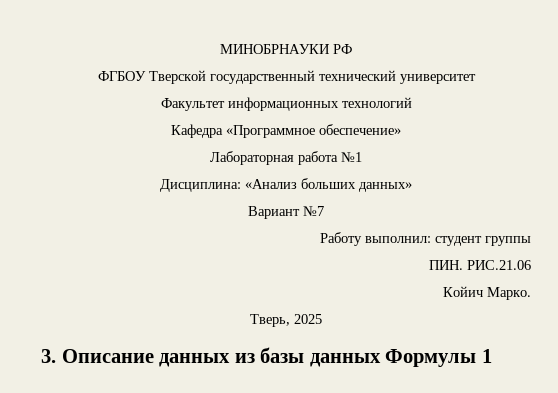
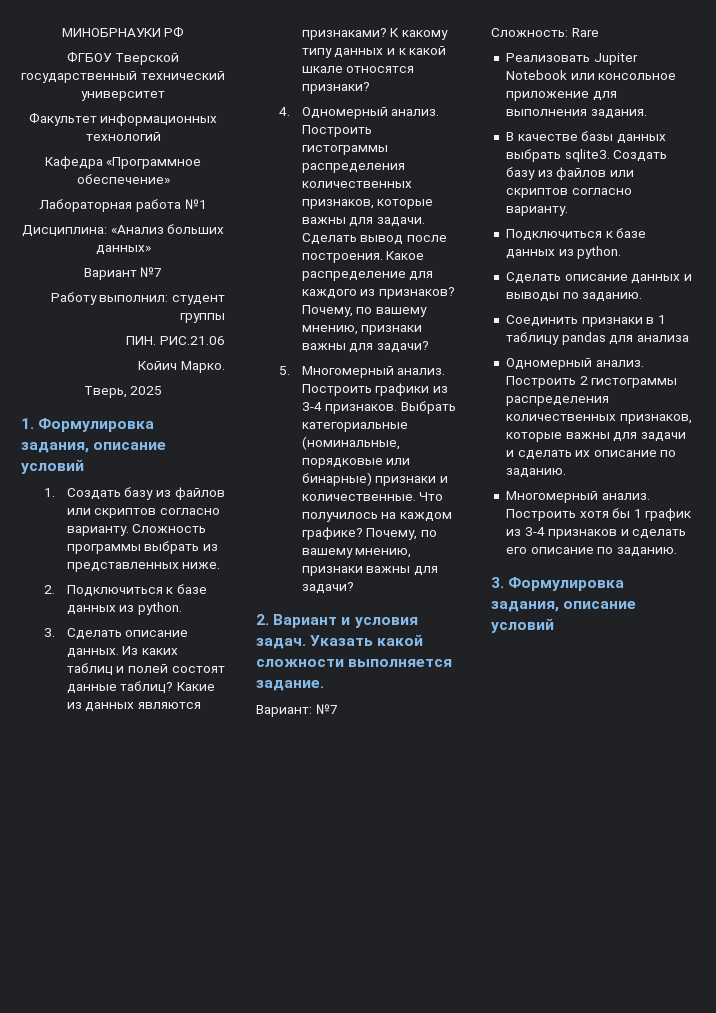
[41,347,492,367] 3. Описание данных из базы данных Формулы 1 -> [21,418,155,432] [21,442,167,453] [21,459,84,474] [43,487,225,500] [66,508,220,518] [66,524,207,536] [66,541,218,554] [66,562,221,572] [43,584,207,597] [66,602,182,615] [43,628,189,640] [66,646,178,658] [66,663,225,676] [66,681,215,694] [66,702,201,712] [301,28,448,40] [301,46,447,58] [301,66,415,73] [301,82,370,94] [278,107,440,119] [301,125,372,137] [301,145,388,155] [301,163,405,173] [301,181,412,188] [301,199,434,209] [301,217,425,227] [301,233,447,245] [301,251,425,263] [301,271,434,281] [301,287,455,299] [301,305,427,317] [301,325,423,335] [301,341,429,353] [278,366,446,378] [301,383,448,396] [301,401,456,414] [301,422,408,432] [301,436,400,450] [301,458,411,468] [301,472,448,486] [301,492,444,501] [301,512,452,522] [301,527,437,540] [301,548,412,558] [301,566,438,576] [301,582,354,594] [256,614,418,628] [256,634,424,649] [256,659,453,667] [256,680,324,691] [256,704,338,717] [491,28,599,37] [505,53,638,65] [505,70,677,80] [505,91,617,101] [505,109,647,119] [505,131,666,144] [505,149,668,162] [505,167,634,180] [505,188,632,198] [505,206,568,216] [505,228,647,241] [505,246,622,259] [505,272,692,284] [505,292,643,302] [505,315,666,327] [505,332,689,345] [505,358,644,370] [505,376,678,388] [505,396,609,406] [505,414,692,424] [505,432,686,442] [505,450,677,460] [505,468,566,478] [505,491,650,503] [505,508,692,521] [505,527,687,539] [505,547,677,557] [491,577,625,591] [491,601,637,612] [491,618,554,633] 1. Формулировка задания, описание условий // 1. Создать базу из файлов или скриптов согласно варианту. Сложность программы выбрать из представленных ниже. // 2. Подключиться к базе данных из python. // 3. Сделать описание данных. Из каких таблиц и полей состоят данные таблиц? Какие из данных являются признаками? К какому типу данных и к какой шкале относятся признаки? // 4. Одномерный анализ. Построить гистограммы распределения количественных признаков, которые важны для задачи. Сделать вывод после построения. Какое распределение для каждого из признаков? Почему, по вашему мнению, признаки важны для задачи? // 5. Многомерный анализ. Построить графики из 3-4 признаков. Выбрать категориальные (номинальные, порядковые или бинарные) признаки и количественные. Что получилось на каждом графике? Почему, по вашему мнению, признаки важны для задачи? // 2. Вариант и условия задач. Указать какой сложности выполняется задание. // Вариант: №7 // Сложность: Rare // Реализовать Jupiter Notebook или консольное приложение для выполнения задания. // В качестве базы данных выбрать sqlite3. Создать базу из файлов или скриптов согласно варианту. // Подключиться к базе данных из python. // Сделать описание данных и выводы по заданию. // Соединить признаки в 1 таблицу pandas для анализа // Одномерный анализ. Построить 2 гистограммы распределения количественных признаков, которые важны для задачи и сделать их описание по заданию. // Многомерный анализ. Построить хотя бы 1 график из 3-4 признаков и сделать его описание по заданию. // 3. Формулировка задания, описание условий

